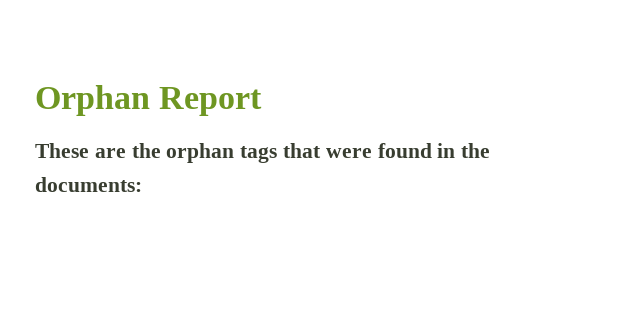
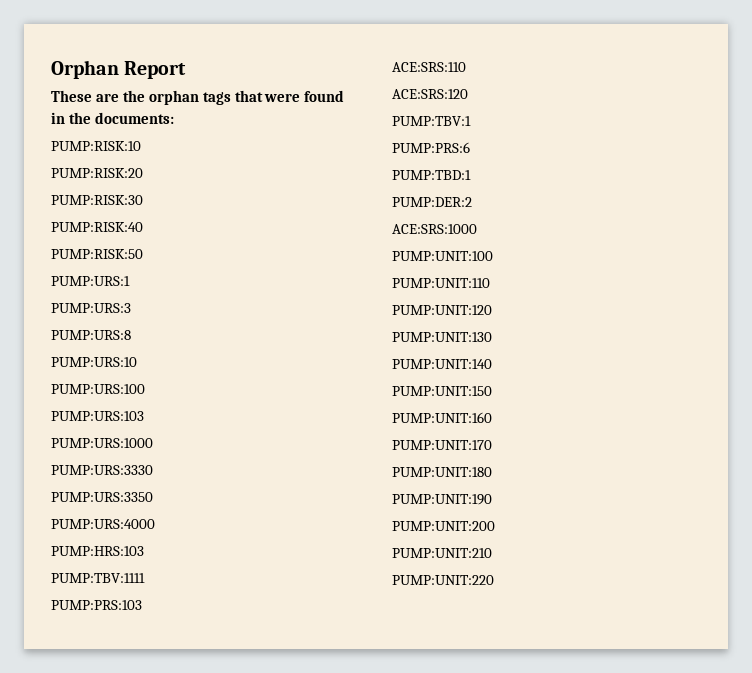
(142, 184) none -> [51,141,141,151] [51,168,143,178] [51,195,143,205] [51,222,143,232] [51,249,143,259] [51,276,130,286] [51,303,131,313] [51,330,131,340] [51,357,137,367] [51,384,145,394] [51,411,144,421] [51,438,153,448] [51,465,153,475] [51,492,153,502] [51,519,155,529] [51,546,144,556] [51,573,145,583] [51,600,142,610] [392,62,466,72] [392,89,468,99] [392,116,471,126] [392,142,470,153] [392,170,471,180] [392,197,472,207] [392,224,477,234] [392,251,493,261] [392,278,490,288] [392,305,492,315] [392,332,492,342] [392,359,492,369] [392,386,492,396] [392,412,492,423] [392,440,492,450] [392,467,492,477] [392,494,492,505] [392,521,495,531] [392,548,492,558] [392,575,494,585] // PUMP:RISK:10 // PUMP:RISK:20 // PUMP:RISK:30 // PUMP:RISK:40 // PUMP:RISK:50 // PUMP:URS:1 // PUMP:URS:3 // PUMP:URS:8 // PUMP:URS:10 // PUMP:URS:100 // PUMP:URS:103 // PUMP:URS:1000 // PUMP:URS:3330 // PUMP:URS:3350 // PUMP:URS:4000 // PUMP:HRS:103 // PUMP:TBV:1111 // PUMP:PRS:103 // ACE:SRS:110 // ACE:SRS:120 // PUMP:TBV:1 // PUMP:PRS:6 // PUMP:TBD:1 // PUMP:DER:2 // ACE:SRS:1000 // PUMP:UNIT:100 // PUMP:UNIT:110 // PUMP:UNIT:120 // PUMP:UNIT:130 // PUMP:UNIT:140 // PUMP:UNIT:150 // PUMP:UNIT:160 // PUMP:UNIT:170 // PUMP:UNIT:180 // PUMP:UNIT:190 // PUMP:UNIT:200 // PUMP:UNIT:210 // PUMP:UNIT:220

